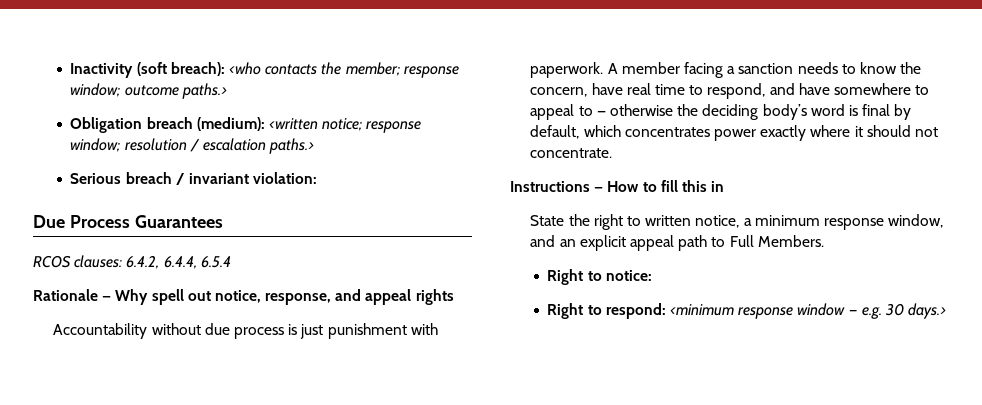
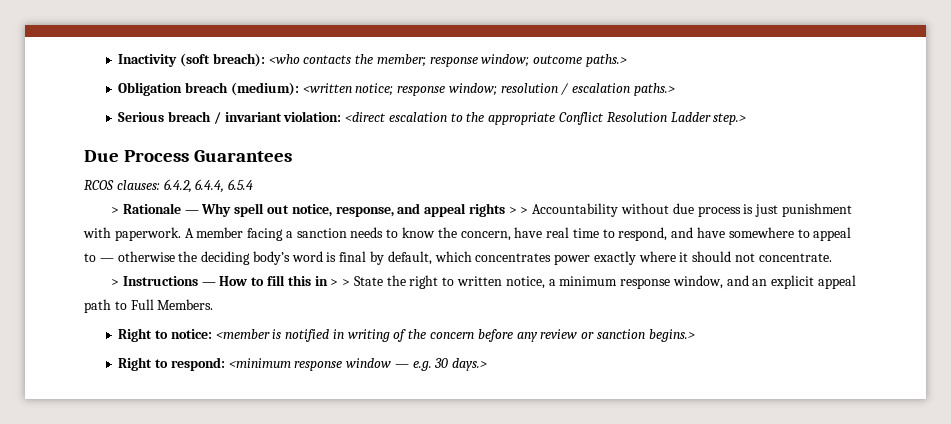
(318, 178) none -> [345,112,747,125] <direct escalation to the appropriate Conflict Resolution Ladder step.>
(231, 262) none -> [111,207,120,214] >
(454, 297) // -> [508,207,529,214] > >
(613, 153) none -> [111,279,120,286] >
(725, 186) // -> [330,279,351,286] > >
(652, 275) none -> [215,329,695,342] <member is notified in writing of the concern before any review or sanction begins.>

